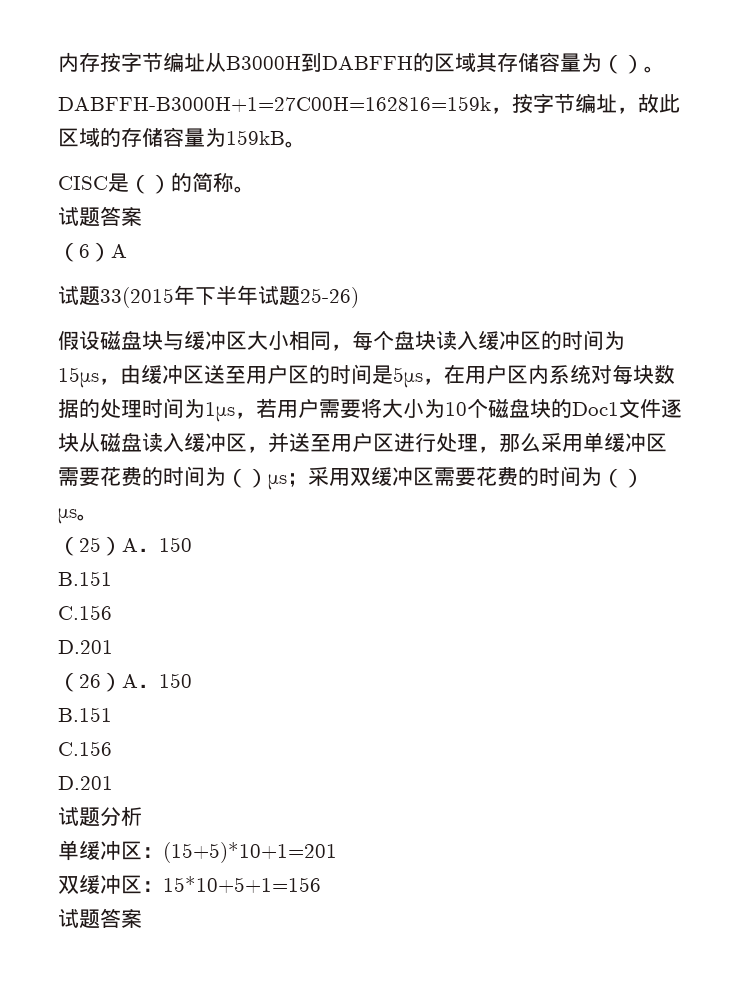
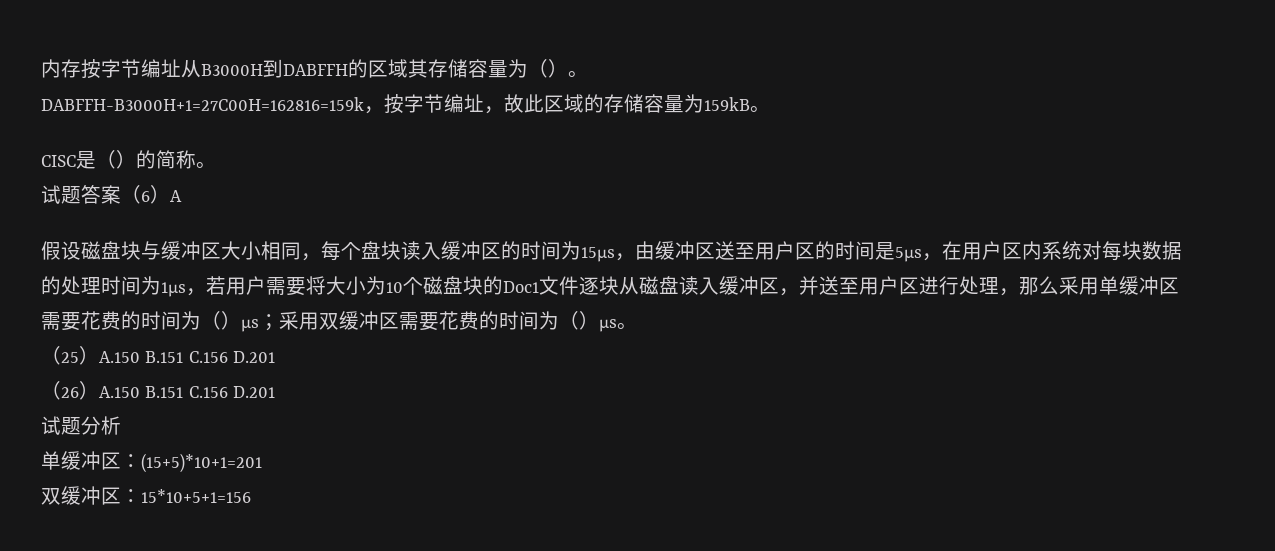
(142, 216) // -> (121, 194) none
[58,285,359,308] // 试题33(2015年下半年试题25-26) -> (182, 196) none
[122,537,192,552] [58,571,112,586] [58,605,112,620] A．150 // B.151 // C.156 // -> [99,351,228,363] A.150 B.151 C.156
[122,673,192,688] [58,707,112,722] [58,741,112,756] A．150 // B.151 // C.156 // -> [99,386,228,398] A.150 B.151 C.156
[58,908,142,929] // 试题答案 -> (251, 496) none

